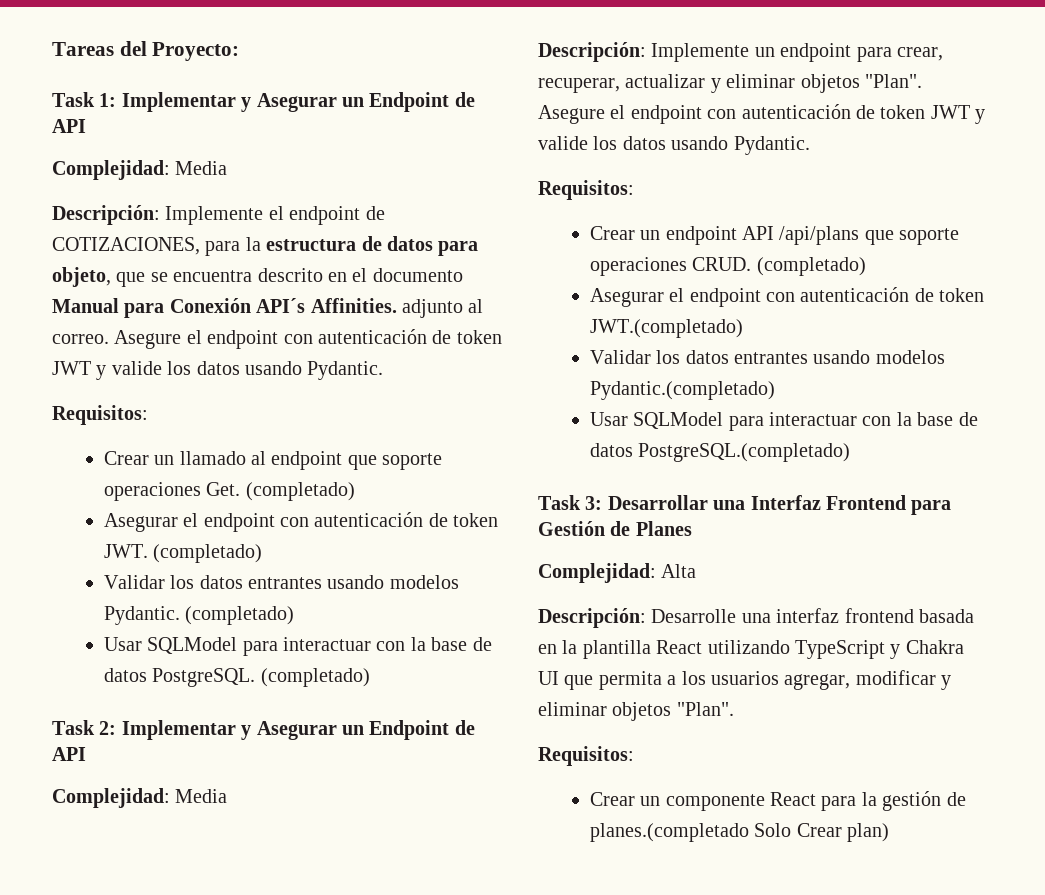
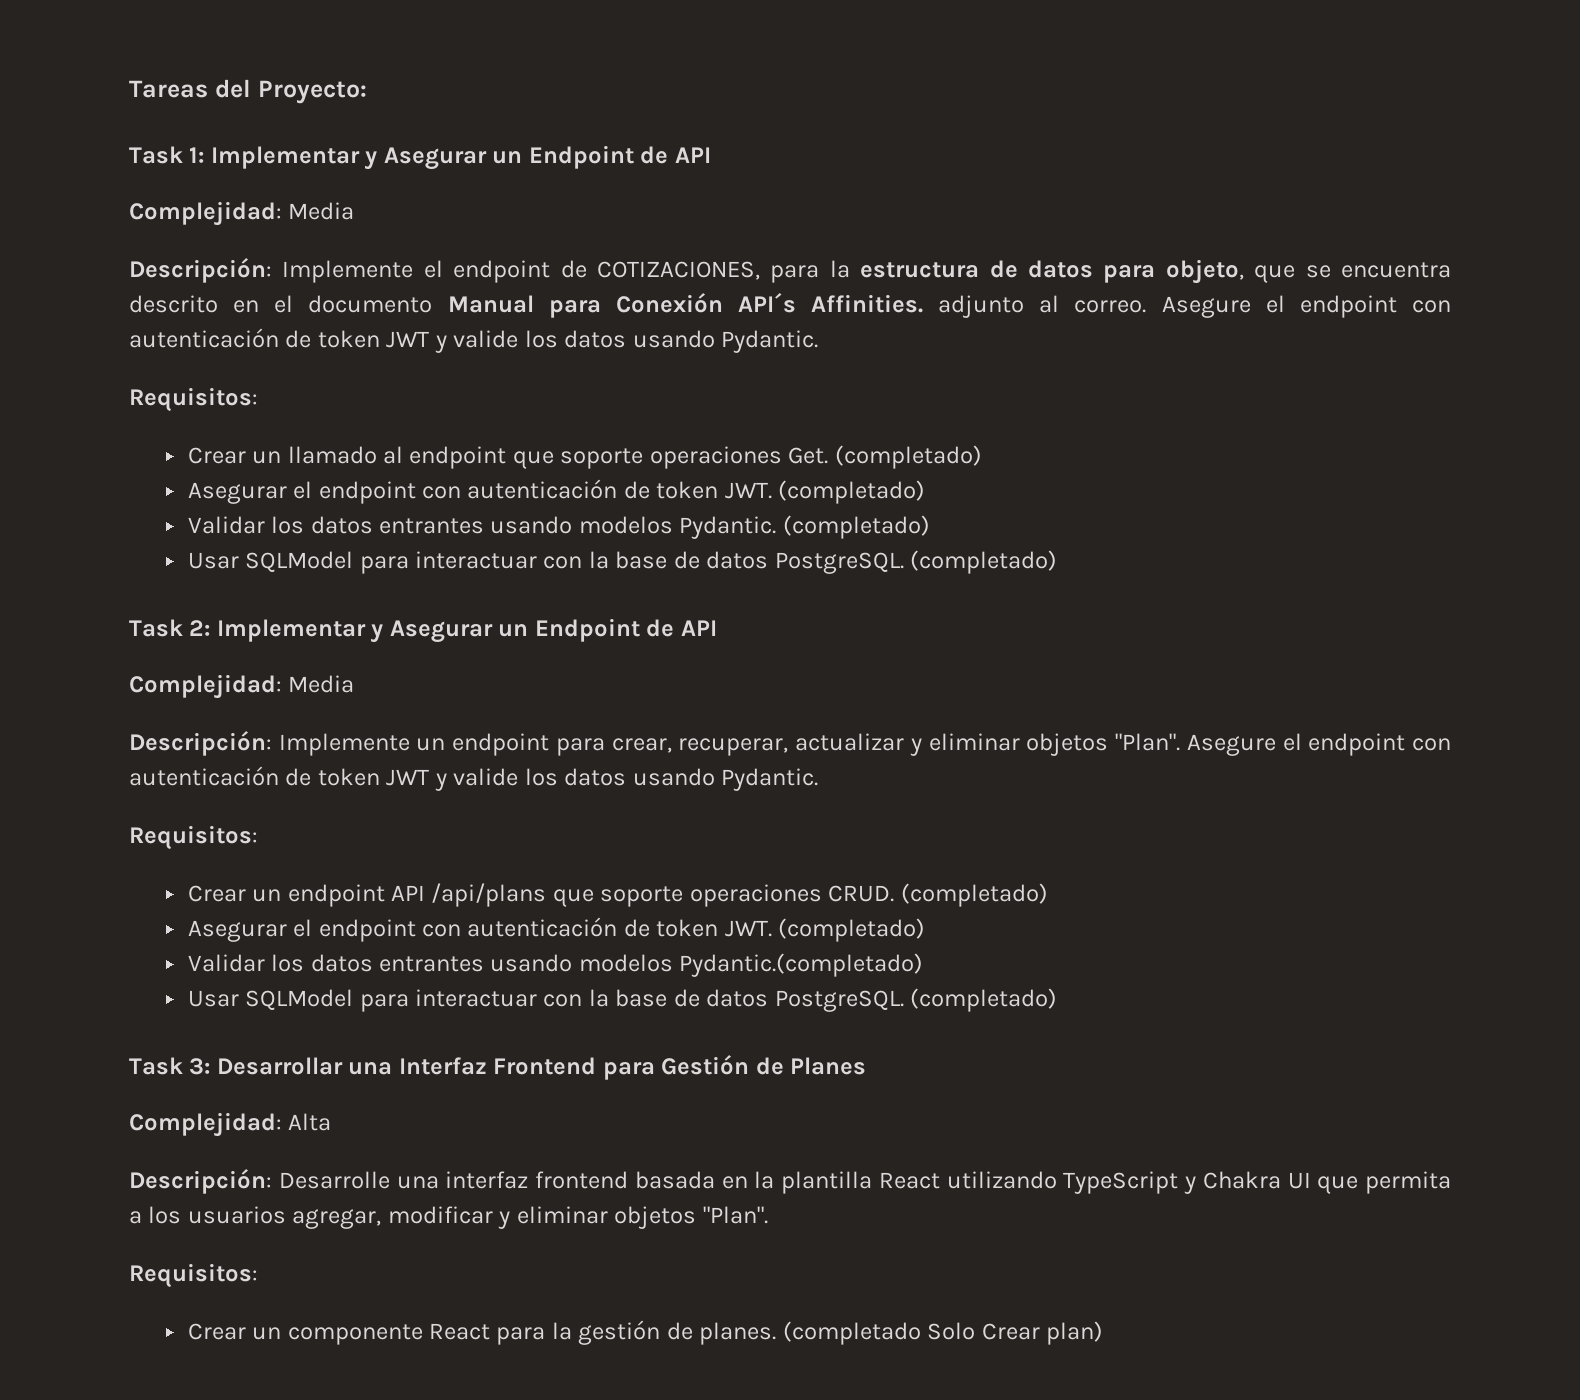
[589,319,743,338] JWT.(completado) -> [724,918,926,942] JWT. (completado)
[638,443,851,462] PostgreSQL.(completado) -> [774,988,1058,1012] PostgreSQL. (completado)
[589,823,749,842] planes.(completado -> [699,1321,921,1345] planes. (completado

